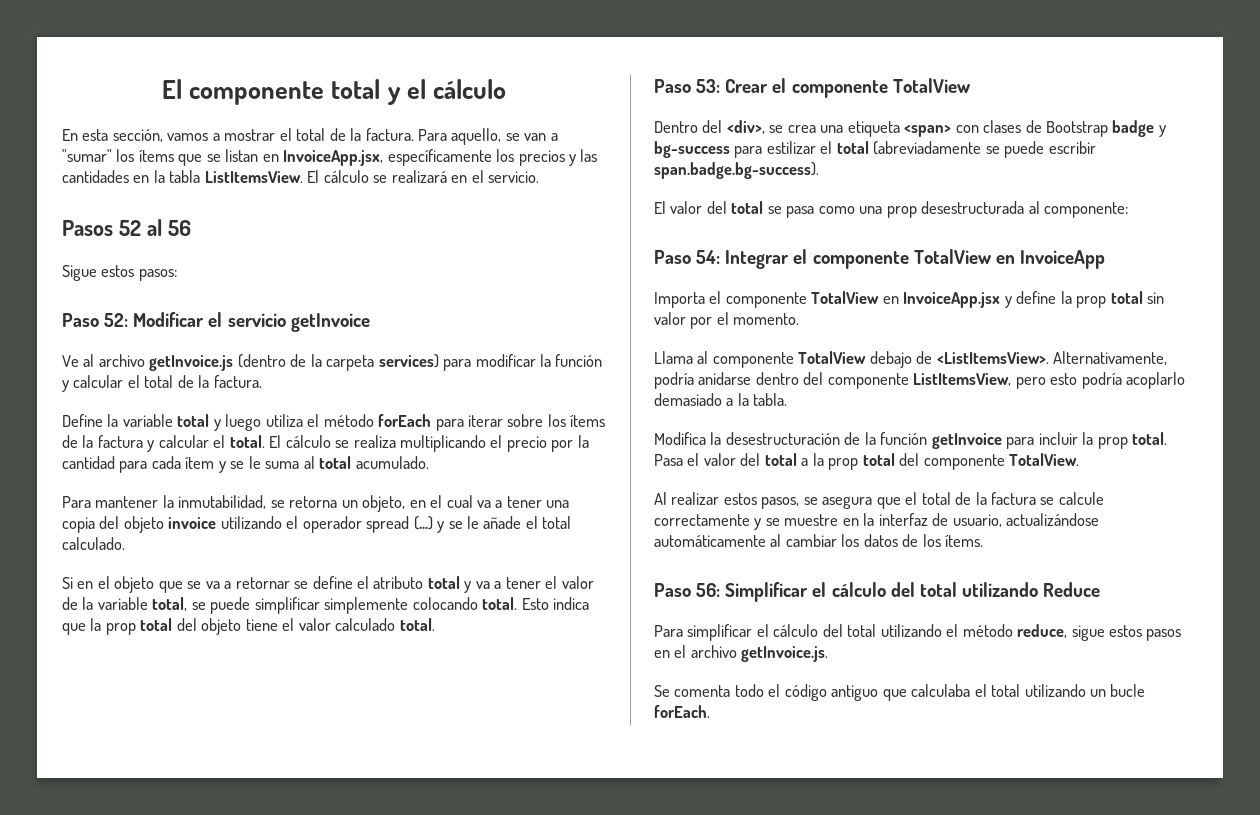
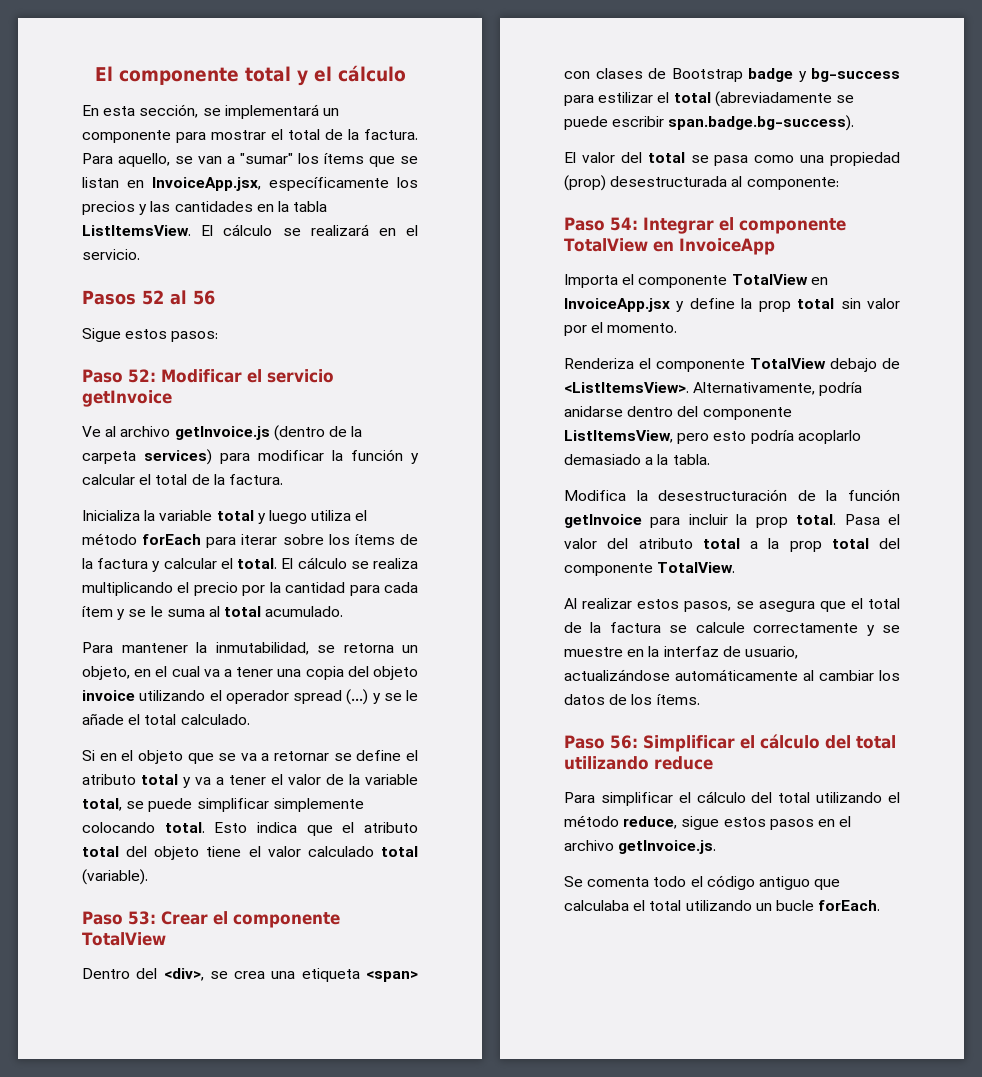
[167,133,220,141] vamos a -> [202,104,339,119] [82,130,206,143] se implementará un componente para
[62,414,103,427] Define -> [82,510,140,521] Inicializa
[90,618,136,635] la prop -> [342,822,418,833] el atributo
[399,618,435,631] total. -> [381,846,418,857] [82,869,148,885] total (variable).
[886,206,917,218] prop -> [830,152,900,166] [564,175,606,191] propiedad (prop)
[654,351,709,364] Llama al -> [564,358,651,369] Renderiza el
(761, 459) none -> [638,538,693,549] atributo
[1043,582,1101,597] Reduce -> [654,756,713,770] reduce

